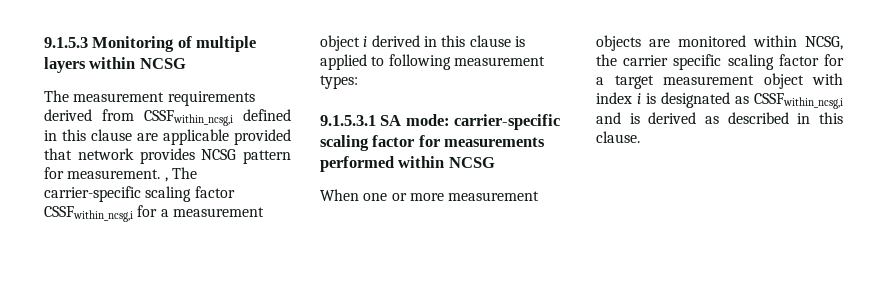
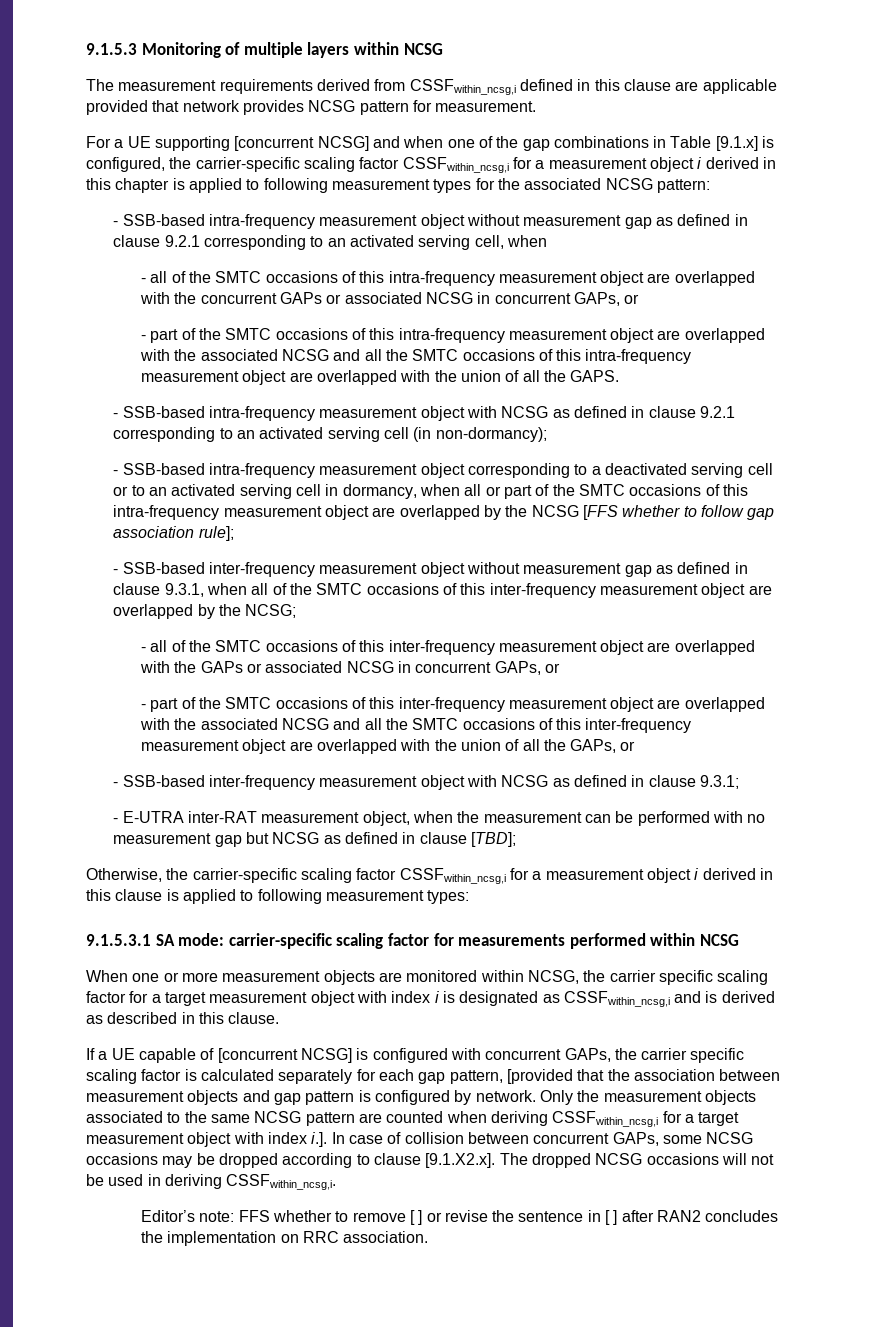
[164,167,197,182] , The -> [86,136,775,151] [86,157,776,173] [86,178,710,193] [113,214,748,229] [113,235,548,250] [140,271,755,286] [139,292,640,306] [140,328,765,343] [139,349,692,364] [140,370,620,385] [113,406,736,421] [113,427,547,442] [113,463,773,478] [113,484,748,499] [113,505,775,520] [113,526,234,541] [113,562,748,577] [113,583,772,598] [113,604,297,619] [140,640,755,655] [139,661,560,675] [140,697,765,712] [139,718,692,733] [140,739,636,754] [113,775,740,790] [113,811,766,826] [113,832,517,847] [86,868,189,882] // For a UE supporting [concurrent NCSG] and when one of the gap combinations in Table [9.1.x] is configured, the carrier-specific scaling factor CSSFwithin_ncsg,i for a measurement object i derived in this chapter is applied to following measurement types for the associated NCSG pattern: // - SSB-based intra-frequency measurement object without measurement gap as defined in clause 9.2.1 corresponding to an activated serving cell, when // - all of the SMTC occasions of this intra-frequency measurement object are overlapped with the concurrent GAPs or associated NCSG in concurrent GAPs, or // - part of the SMTC occasions of this intra-frequency measurement object are overlapped with the associated NCSG and all the SMTC occasions of this intra-frequency measurement object are overlapped with the union of all the GAPS. // - SSB-based intra-frequency measurement object with NCSG as defined in clause 9.2.1 corresponding to an activated serving cell (in non-dormancy); // - SSB-based intra-frequency measurement object corresponding to a deactivated serving cell or to an activated serving cell in dormancy, when all or part of the SMTC occasions of this intra-frequency measurement object are overlapped by the NCSG [FFS whether to follow gap association rule]; // - SSB-based inter-frequency measurement object without measurement gap as defined in clause 9.3.1, when all of the SMTC occasions of this inter-frequency measurement object are overlapped by the NCSG; // - all of the SMTC occasions of this inter-frequency measurement object are overlapped with the GAPs or associated NCSG in concurrent GAPs, or // - part of the SMTC occasions of this inter-frequency measurement object are overlapped with the associated NCSG and all the SMTC occasions of this inter-frequency measurement object are overlapped with the union of all the GAPs, or // - SSB-based inter-frequency measurement object with NCSG as defined in clause 9.3.1; // - E-UTRA inter-RAT measurement object, when the measurement can be performed with no measurement gap but NCSG as defined in clause [TBD]; // Otherwise, the
(640, 137) none -> [86,1048,745,1063] [86,1069,781,1084] [86,1090,756,1105] [86,1111,740,1127] [86,1132,754,1147] [86,1153,775,1168] [86,1174,337,1190] [140,1210,779,1225] [140,1231,429,1246] // If a UE capable of [concurrent NCSG] is configured with concurrent GAPs, the carrier specific scaling factor is calculated separately for each gap pattern, [provided that the association between measurement objects and gap pattern is configured by network. Only the measurement objects associated to the same NCSG pattern are counted when deriving CSSFwithin_ncsg,i for a target measurement object with index i.]. In case of collision between concurrent GAPs, some NCSG occasions may be dropped according to clause [9.1.X2.x]. The dropped NCSG occasions will not be used in deriving CSSFwithin_ncsg,i. // Editor’s note: FFS whether to remove [ ] or revise the sentence in [ ] after RAN2 concludes the implementation on RRC association.

